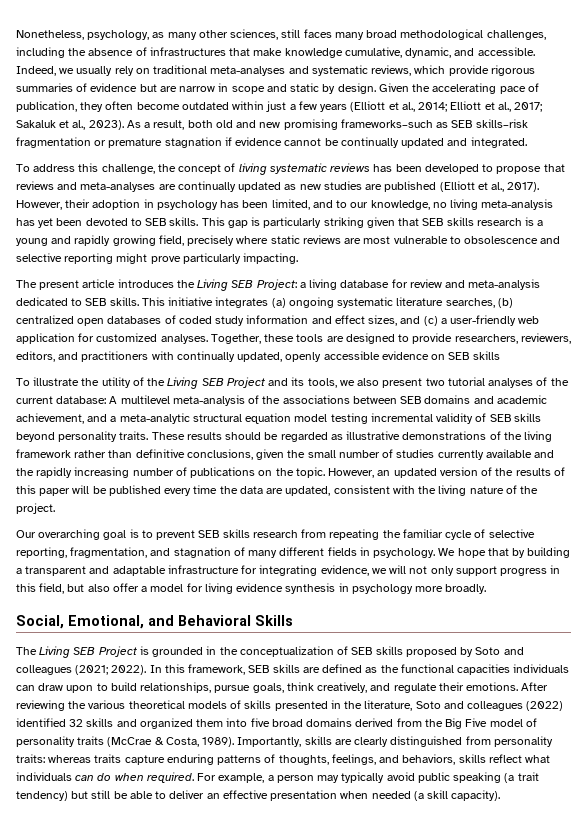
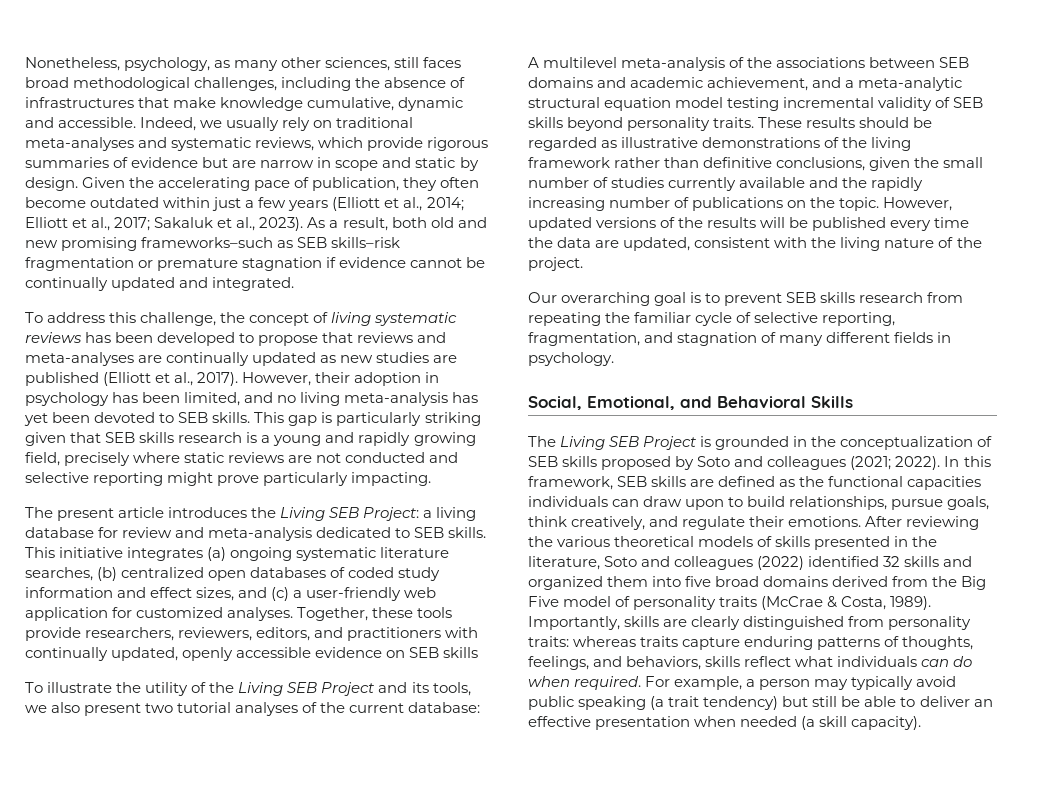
[334,32,364,40] many -> (462, 62) none
[405,47,452,58] dynamic, -> [398,97,464,111] dynamic
[336,200,430,210] to our knowledge, -> (274, 397) none
[363,236,539,244] most vulnerable to obsolescence -> [316,452,426,463] not conducted
[326,333,410,344] are designed to -> (453, 612) none
[377,467,565,478] [16,485,71,496] an updated version of the results of this paper -> [528,217,757,231] updated versions of the results
[438,547,571,558] [16,565,561,576] [16,583,487,594] We hope that by building a transparent and adaptable infrastructure for integrating evidence, we will not only support progress in this field, but also offer a model for living evidence synthesis in psychology more broadly. -> (614, 359) none

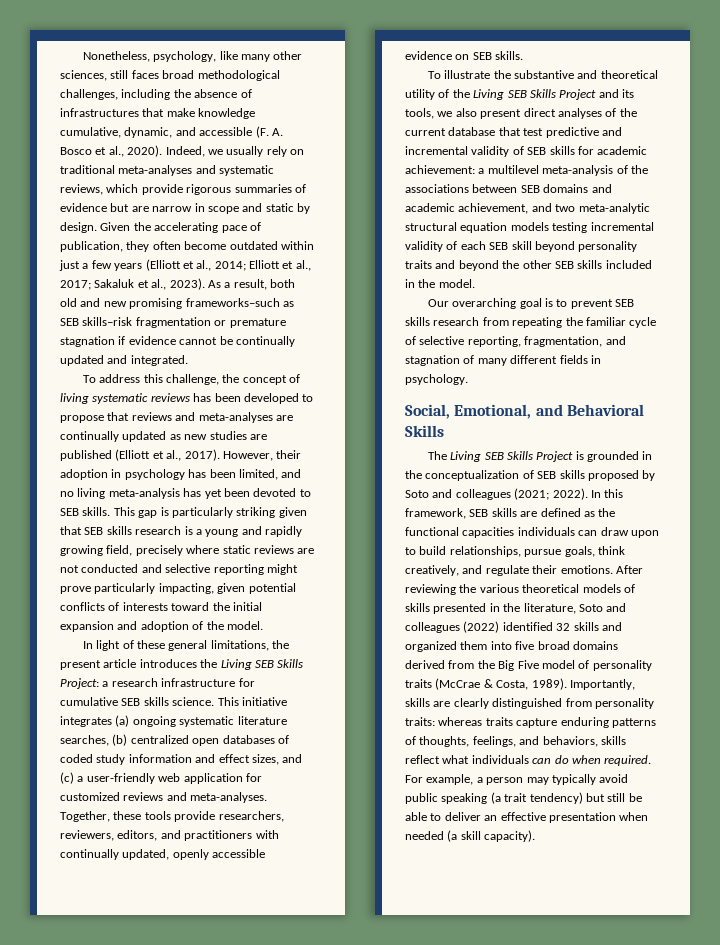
[214,60,231,68] as -> [219,51,238,60] like
[398,97,464,111] [25,117,137,128] dynamic and accessible. -> [124,126,283,138] [60,145,163,157] dynamic, and accessible (F. A. Bosco et al., 2020).
[351,472,432,486] [25,507,53,518] impacting. // The -> [158,583,296,594] [60,602,262,611] [60,621,263,632] [82,640,290,651] impacting, given potential conflicts of interests toward the initial expansion and adoption of the model. // In light of these general limitations, the
(360, 512) none -> [277,659,304,668] Skills
[436,507,477,521] [25,527,487,541] living database for review and meta-analysis dedicated to SEB skills. -> [111,678,255,687] [60,697,215,706] research infrastructure for cumulative SEB skills science.
[227,607,294,621] analyses. -> [123,792,268,803] reviews and meta-analyses.
[443,647,479,658] skills -> [495,51,524,60] skills.
(142, 687) none -> [513,70,658,79] substantive and theoretical
(318, 687) none -> [529,89,556,98] Skills
[145,702,232,713] two tutorial -> [523,108,556,117] direct
[408,702,481,713] [528,57,539,68] database: A -> [448,127,622,138] [405,146,648,157] [405,165,485,174] database that test predictive and incremental validity of SEB skills for academic achievement: a
[845,80,855,88] a -> [555,204,576,212] two
[675,97,724,108] model -> [510,222,549,231] models
[953,97,984,108] [528,117,933,131] [528,137,912,151] [528,157,984,171] [528,177,924,191] [528,197,953,211] [528,217,970,231] [528,237,982,251] [528,257,583,271] SEB skills beyond personality traits. These results should be regarded as illustrative demonstrations of the living framework rather than definitive conclusions, given the small number of studies currently available and the rapidly increasing number of publications on the topic. However, updated versions of the results will be published every time the data are updated, consistent with the living nature of the project. -> [460,241,638,252] [405,260,652,271] [405,279,475,288] each SEB skill beyond personality traits and beyond the other SEB skills included in the model.
(640, 441) none -> [506,451,533,460] Skills

